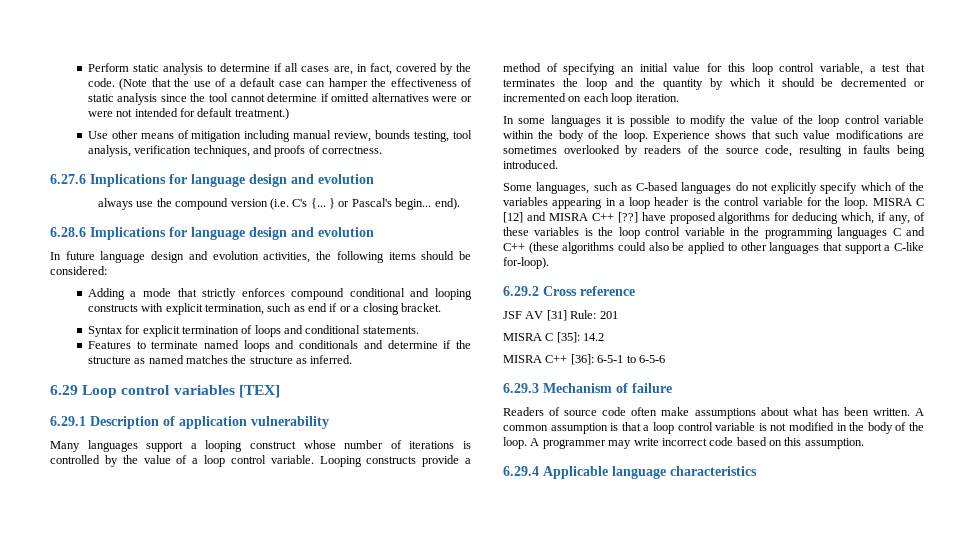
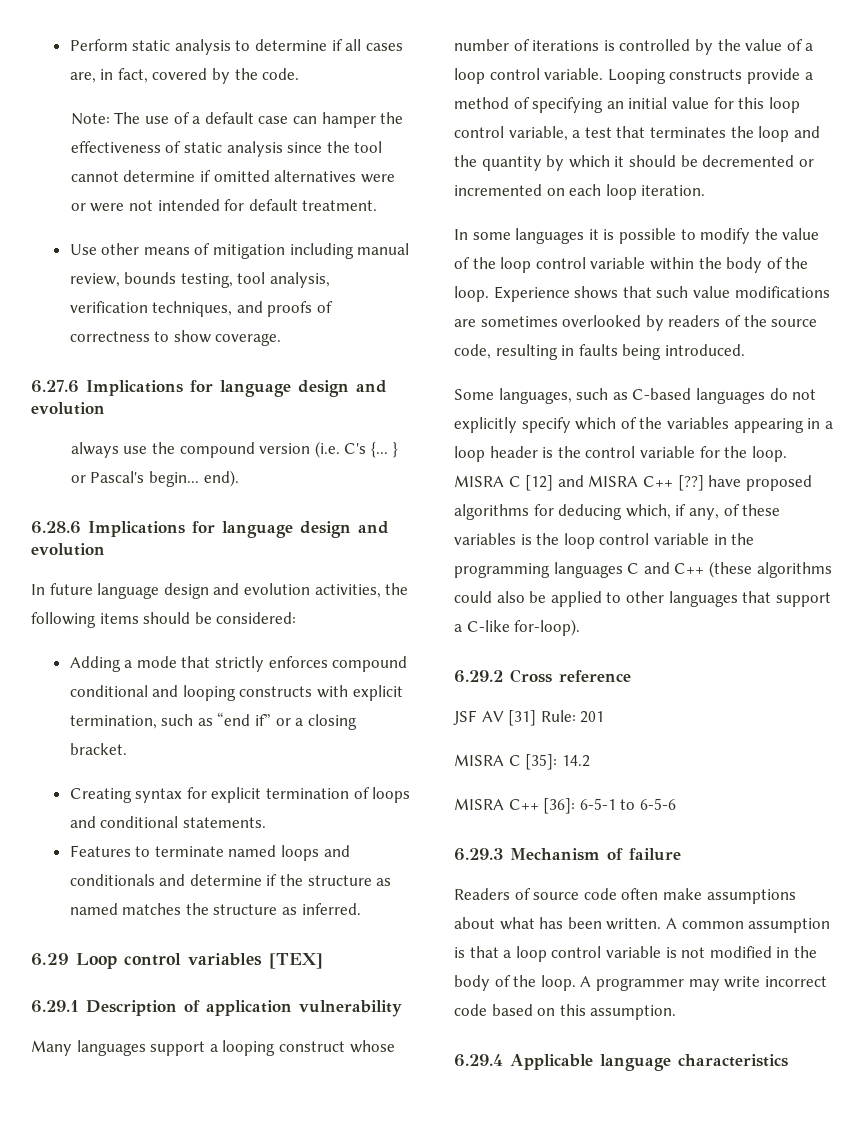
[119,78,190,90] (Note that the -> [70,112,141,125] // Note: The
[234,108,289,120] treatment.) -> [302,200,378,211] treatment.
[322,146,383,154] correctness. -> [69,330,282,346] correctness to show coverage.
[308,303,338,312] end if -> [217,712,271,726] “end if”
[87,326,123,337] Syntax -> [69,788,183,803] Creating syntax

